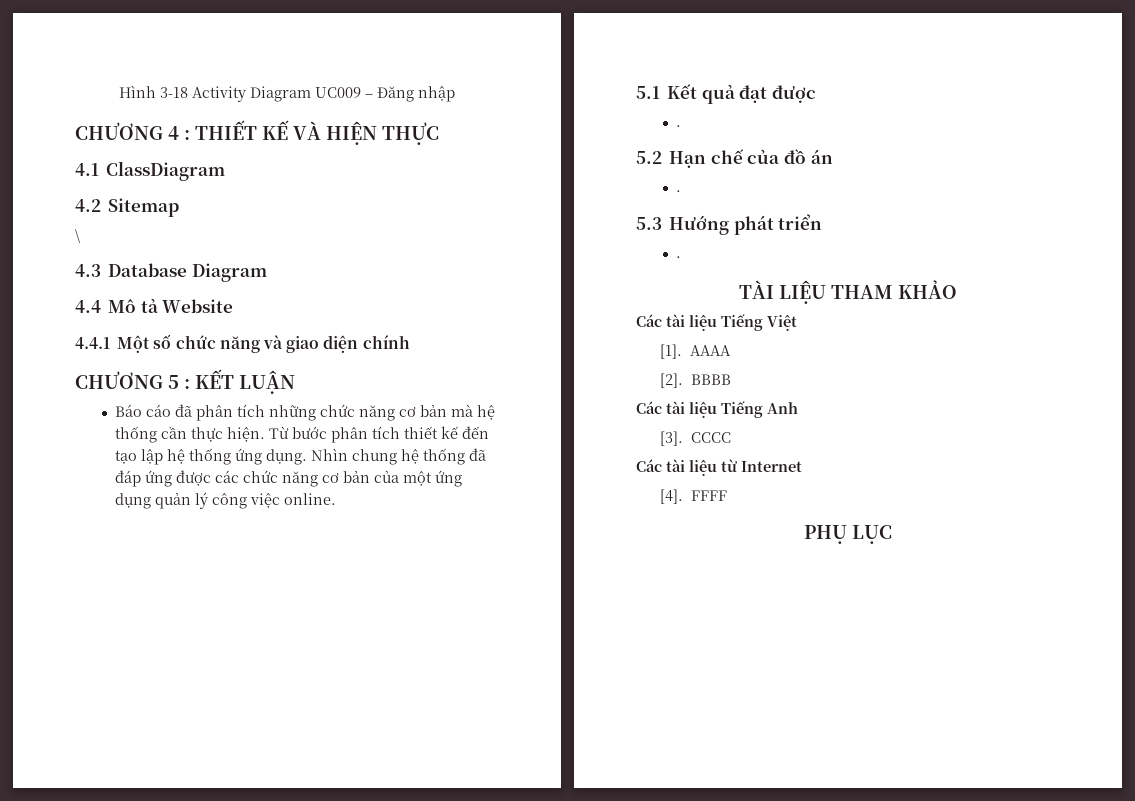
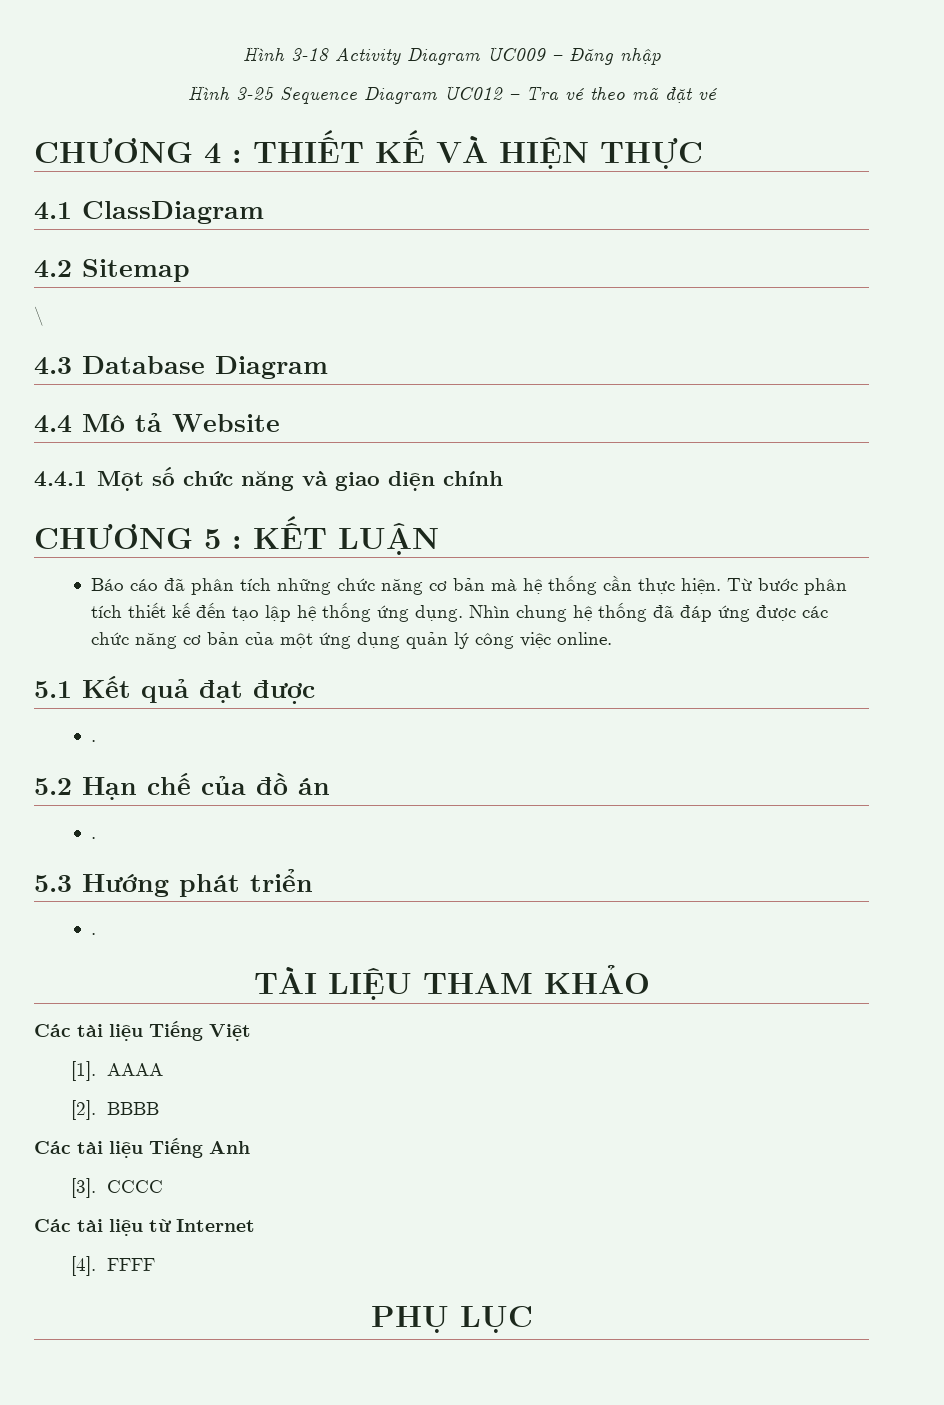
(455, 94) none -> [187,86,717,104] // Hình 3-25 Sequence Diagram UC012 – Tra vé theo mã đặt vé

